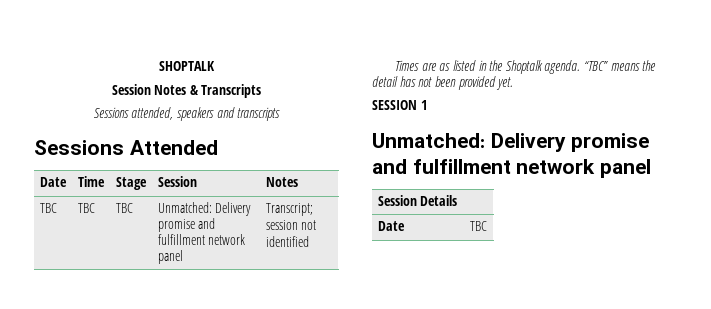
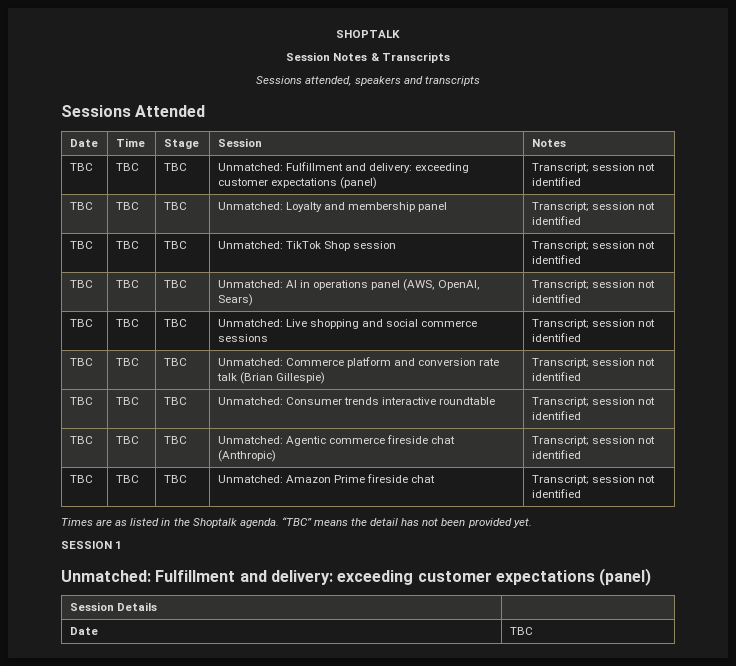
[215,202,252,216] [157,218,216,232] [157,234,246,245] Delivery promise and fulfillment network -> [285,162,470,173] [217,177,378,189] [531,163,656,173] [531,177,581,186] [69,202,93,210] [115,202,139,210] [163,202,187,210] [217,202,416,212] Fulfillment and delivery: exceeding customer expectations (panel) | Transcript; session not identified // TBC | TBC | TBC | Unmatched: Loyalty and membership
(309, 241) none -> [69,241,93,249] [115,241,139,249] [163,241,187,249] [217,241,397,251] [531,241,656,251] [531,255,581,264] [69,280,93,288] [115,280,139,288] [163,280,187,288] [217,279,479,291] [217,294,253,306] [531,280,656,290] [531,294,581,303] [69,319,93,327] [115,319,139,327] [163,319,187,327] [217,319,478,329] [217,334,268,342] [531,319,656,329] [531,333,581,342] [69,358,93,366] [115,358,139,366] [163,358,187,366] [217,357,500,368] [216,372,326,384] [531,358,656,368] [531,372,581,381] [69,397,93,405] [115,397,139,405] [163,397,187,405] [217,397,496,405] [531,397,656,407] [531,411,581,420] [69,436,93,444] [115,436,139,444] [163,436,187,444] [217,435,456,446] [217,450,276,462] [531,436,656,446] [531,450,581,459] [69,475,93,483] [115,475,139,483] [163,475,187,483] [217,474,436,483] [531,475,656,485] [531,489,581,498] // TBC | TBC | TBC | Unmatched: TikTok Shop session | Transcript; session not identified // TBC | TBC | TBC | Unmatched: AI in operations panel (AWS, OpenAI, Sears) | Transcript; session not identified // TBC | TBC | TBC | Unmatched: Live shopping and social commerce sessions | Transcript; session not identified // TBC | TBC | TBC | Unmatched: Commerce platform and conversion rate talk (Brian Gillespie) | Transcript; session not identified // TBC | TBC | TBC | Unmatched: Consumer trends interactive roundtable | Transcript; session not identified // TBC | TBC | TBC | Unmatched: Agentic commerce fireside chat (Anthropic) | Transcript; session not identified // TBC | TBC | TBC | Unmatched: Amazon Prime fireside chat | Transcript; session not identified
[490,133,650,152] [372,159,652,178] Delivery promise and fulfillment network panel -> [155,568,652,586] Fulfillment and delivery: exceeding customer expectations (panel)

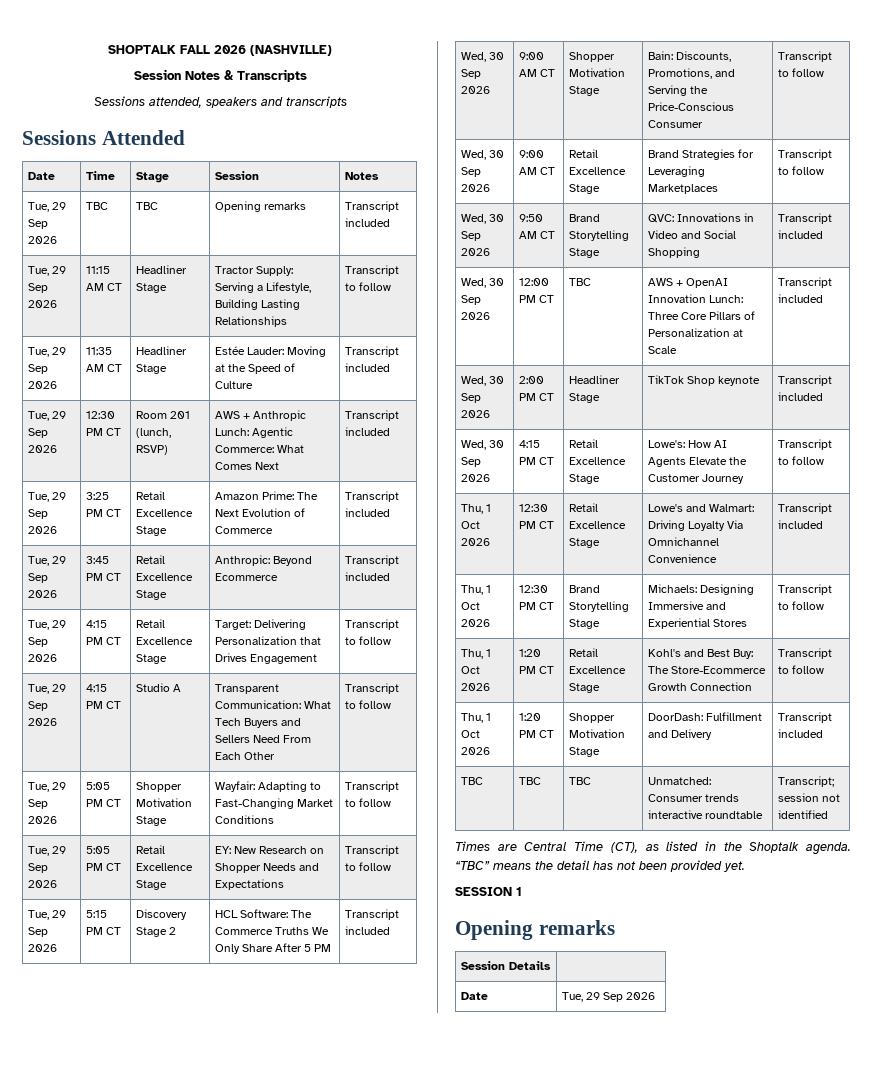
(400, 34) none -> [180,45,332,56] FALL 2026 (NASHVILLE)
[69,163,93,171] [115,163,139,171] [163,163,187,171] [217,162,470,173] [217,177,378,189] [531,163,656,173] [531,177,581,186] [69,202,93,210] [115,202,139,210] [163,202,187,210] [217,202,448,212] [531,202,656,212] [531,216,581,225] [69,241,93,249] [115,241,139,249] [163,241,187,249] [217,241,397,251] [531,241,656,251] [531,255,581,264] [69,280,93,288] [115,280,139,288] [163,280,187,288] [217,279,479,291] [217,294,253,306] [531,280,656,290] [531,294,581,303] [69,319,93,327] [115,319,139,327] [163,319,187,327] [217,319,478,329] [217,334,268,342] [531,319,656,329] [531,333,581,342] [69,358,93,366] [115,358,139,366] [163,358,187,366] [217,357,500,368] [216,372,326,384] [531,358,656,368] [531,372,581,381] TBC | TBC | TBC | Unmatched: Fulfillment and delivery: exceeding customer expectations (panel) | Transcript; session not identified // TBC | TBC | TBC | Unmatched: Loyalty and membership panel | Transcript; session not identified // TBC | TBC | TBC | Unmatched: TikTok Shop session | Transcript; session not identified // TBC | TBC | TBC | Unmatched: AI in operations panel (AWS, OpenAI, Sears) | Transcript; session not identified // TBC | TBC | TBC | Unmatched: Live shopping and social commerce sessions | Transcript; session not identified // TBC | TBC | TBC | Unmatched: Commerce platform and conversion rate talk (Brian Gillespie) | Transcript; session not identified -> [27,202,67,212] [27,219,48,229] [27,236,57,244] [85,202,108,210] [135,202,158,210] [214,201,307,212] [344,201,399,212] [344,218,390,227] [27,266,67,276] [27,283,48,293] [27,300,57,308] [85,266,110,274] [85,283,123,291] [135,265,187,274] [135,283,167,293] [214,266,294,276] [214,282,312,293] [214,299,301,310] [214,316,287,327] [344,265,399,276] [344,282,392,291] [27,347,67,357] [27,364,48,374] [27,381,57,389] [85,347,112,355] [85,364,123,372] [135,346,187,355] [135,364,167,374] [214,346,327,357] [214,363,296,374] [214,381,253,389] [344,346,399,357] [344,363,390,372] [27,411,67,421] [27,428,48,438] [27,445,57,453] [85,411,115,419] [85,428,122,436] [135,411,191,419] [135,428,171,438] [135,445,168,455] [214,410,307,421] [214,427,294,438] [214,445,305,453] [214,462,280,470] [344,410,399,421] [344,427,390,436] [27,492,67,502] [27,509,48,519] [27,526,57,534] [85,492,109,500] [85,509,122,517] [135,491,165,500] [135,509,193,517] [135,526,167,536] [214,491,319,500] [214,508,306,517] [214,526,273,534] [344,491,399,502] [344,508,390,517] [27,556,67,566] [27,573,48,583] [27,590,57,598] [85,556,109,564] [85,573,122,581] [135,555,165,564] [135,573,193,581] [135,590,167,600] [214,555,313,566] [214,573,278,581] [344,555,399,566] [344,572,390,581] [27,620,67,630] [27,637,48,647] [27,654,57,662] [85,620,107,628] [85,637,122,645] [135,619,165,628] [135,637,193,645] [135,654,167,664] [214,619,307,630] [214,636,322,645] [214,653,318,664] [344,619,399,630] [344,636,392,645] [27,684,67,694] [27,701,48,711] [27,718,57,726] [85,684,107,692] [85,701,122,709] [135,683,182,692] [214,684,279,694] [214,700,332,709] [214,718,302,728] [214,735,312,743] [214,752,276,760] [344,683,399,694] [344,700,392,709] [27,782,67,792] [27,799,48,809] [27,816,57,824] [85,782,110,790] [85,799,122,807] [135,782,182,792] [135,798,192,807] [135,816,167,826] [214,781,322,792] [214,798,334,809] [214,815,274,824] [344,781,399,792] [344,798,392,807] [27,846,67,856] [27,863,48,873] [27,880,57,888] [85,846,110,854] [85,863,122,871] [135,845,165,854] [135,863,193,871] [135,880,167,890] [214,846,325,854] [214,863,320,873] [214,879,284,890] [344,845,399,856] [344,862,392,871] [27,910,67,920] [27,927,48,937] [27,944,57,952] [85,910,107,918] [85,927,122,935] [135,909,187,920] [135,927,177,937] [214,909,313,918] [214,927,330,935] [214,943,332,954] [344,909,399,920] [344,926,390,935] [460,52,505,62] [460,69,481,79] [460,86,490,94] [518,52,544,60] [518,69,556,77] [568,52,615,62] [568,68,625,77] [568,86,600,96] [647,51,732,62] [647,68,736,79] [647,85,709,96] [647,102,734,111] [647,120,703,128] [777,51,832,62] [777,68,825,77] [460,150,505,160] [460,167,481,177] [460,184,490,192] [518,150,544,158] [518,167,556,175] [568,149,598,158] [568,167,626,175] [568,184,600,194] [647,149,755,160] [647,166,705,177] [647,184,718,194] [777,149,832,160] [777,166,825,175] [460,214,505,224] [460,231,481,241] [460,248,490,256] [518,214,543,222] [518,231,556,239] [568,214,600,222] [568,230,629,241] [568,248,600,258] [647,213,755,223] [647,230,737,239] [647,247,700,258] [777,213,832,224] [777,230,823,239] [460,278,505,288] [460,295,481,305] [460,312,490,320] [518,278,549,286] [518,295,555,303] [568,278,591,286] [647,278,729,288] [647,294,744,303] [647,311,756,320] [647,328,744,337] [647,346,677,354] [777,277,832,288] [777,294,823,303] [460,376,505,386] [460,393,481,403] [460,410,490,418] [518,376,544,384] [518,393,555,401] [568,375,620,384] [568,393,600,403] [647,375,761,386] [777,375,832,386] [777,392,823,401] [460,440,505,450] [460,457,481,467] [460,474,490,482] [518,440,540,448] [518,457,555,465] [568,439,598,448] [568,457,626,465] [568,474,600,484] [647,440,728,448] [647,457,748,467] [647,474,745,484] [777,439,832,450] [777,456,825,465] [460,504,492,514] [460,521,480,529] [460,538,490,546] [518,504,548,512] [518,521,555,529] [568,503,598,512] [568,521,626,529] [568,538,600,548] [647,504,755,512] [647,520,744,531] [647,537,719,546] [647,554,717,563] [777,503,832,514] [777,520,823,529] [460,585,492,595] [460,602,480,610] [460,619,490,627] [518,585,548,593] [518,602,555,610] [568,585,600,593] [568,601,629,612] [568,619,600,629] [647,584,755,595] [647,601,727,610] [647,618,748,629] [777,584,832,595] [777,601,825,610] [460,649,492,659] [460,666,480,674] [460,683,490,691] [518,649,541,657] [518,666,555,674] [568,648,598,657] [568,666,626,674] [568,683,600,693] [647,649,754,659] [647,666,767,674] [647,682,753,691] [777,648,832,659] [777,665,825,674] [460,713,492,723] [460,730,480,738] [460,747,490,755] [518,713,541,721] [518,730,555,738] [568,713,615,723] [568,729,625,738] [568,747,600,757] [647,712,763,721] [647,729,713,740] [777,712,832,723] [777,729,823,738] Tue, 29 Sep 2026 | TBC | TBC | Opening remarks | Transcript included // Tue, 29 Sep 2026 | 11:15 AM CT | Headliner Stage | Tractor Supply: Serving a Lifestyle, Building Lasting Relationships | Transcript to follow // Tue, 29 Sep 2026 | 11:35 AM CT | Headliner Stage | Estée Lauder: Moving at the Speed of Culture | Transcript included // Tue, 29 Sep 2026 | 12:30 PM CT | Room 201 (lunch, RSVP) | AWS + Anthropic Lunch: Agentic Commerce: What Comes Next | Transcript included // Tue, 29 Sep 2026 | 3:25 PM CT | Retail Excellence Stage | Amazon Prime: The Next Evolution of Commerce | Transcript included // Tue, 29 Sep 2026 | 3:45 PM CT | Retail Excellence Stage | Anthropic: Beyond Ecommerce | Transcript included // Tue, 29 Sep 2026 | 4:15 PM CT | Retail Excellence Stage | Target: Delivering Personalization that Drives Engagement | Transcript to follow // Tue, 29 Sep 2026 | 4:15 PM CT | Studio A | Transparent Communication: What Tech Buyers and Sellers Need From Each Other | Transcript to follow // Tue, 29 Sep 2026 | 5:05 PM CT | Shopper Motivation Stage | Wayfair: Adapting to Fast-Changing Market Conditions | Transcript to follow // Tue, 29 Sep 2026 | 5:05 PM CT | Retail Excellence Stage | EY: New Research on Shopper Needs and Expectations | Transcript to follow // Tue, 29 Sep 2026 | 5:15 PM CT | Discovery Stage 2 | HCL Software: The Commerce Truths We Only Share After 5 PM | Transcript included // Wed, 30 Sep 2026 | 9:00 AM CT | Shopper Motivation Stage | Bain: Discounts, Promotions, and Serving the Price-Conscious Consumer | Transcript to follow // Wed, 30 Sep 2026 | 9:00 AM CT | Retail Excellence Stage | Brand Strategies for Leveraging Marketplaces | Transcript to follow // Wed, 30 Sep 2026 | 9:50 AM CT | Brand Storytelling Stage | QVC: Innovations in Video and Social Shopping | Transcript included // Wed, 30 Sep 2026 | 12:00 PM CT | TBC | AWS + OpenAI Innovation Lunch: Three Core Pillars of Personalization at Scale | Transcript included // Wed, 30 Sep 2026 | 2:00 PM CT | Headliner Stage | TikTok Shop keynote | Transcript included // Wed, 30 Sep 2026 | 4:15 PM CT | Retail Excellence Stage | Lowe's: How AI Agents Elevate the Customer Journey | Transcript to follow // Thu, 1 Oct 2026 | 12:30 PM CT | Retail Excellence Stage | Lowe's and Walmart: Driving Loyalty Via Omnichannel Convenience | Transcript included // Thu, 1 Oct 2026 | 12:30 PM CT | Brand Storytelling Stage | Michaels: Designing Immersive and Experiential Stores | Transcript to follow // Thu, 1 Oct 2026 | 1:20 PM CT | Retail Excellence Stage | Kohl's and Best Buy: The Store-Ecommerce Growth Connection | Transcript to follow // Thu, 1 Oct 2026 | 1:20 PM CT | Shopper Motivation Stage | DoorDash: Fulfillment and Delivery | Transcript included
[69,436,93,444] [115,436,139,444] [163,436,187,444] [217,435,456,446] [217,450,276,462] [531,436,656,446] [531,450,581,459] [69,475,93,483] [115,475,139,483] [163,475,187,483] [217,474,436,483] [531,475,656,485] [531,489,581,498] // TBC | TBC | TBC | Unmatched: Agentic commerce fireside chat (Anthropic) | Transcript; session not identified // TBC | TBC | TBC | Unmatched: Amazon Prime fireside chat | Transcript; session not identified -> (828, 814) none
(113, 522) none -> [524,841,638,853] Central Time (CT),
[61,568,652,586] Unmatched: Fulfillment and delivery: exceeding customer expectations (panel) -> [455,920,615,940] Opening remarks
[509,627,533,635] TBC -> [561,992,656,1002] Tue, 29 Sep 2026

